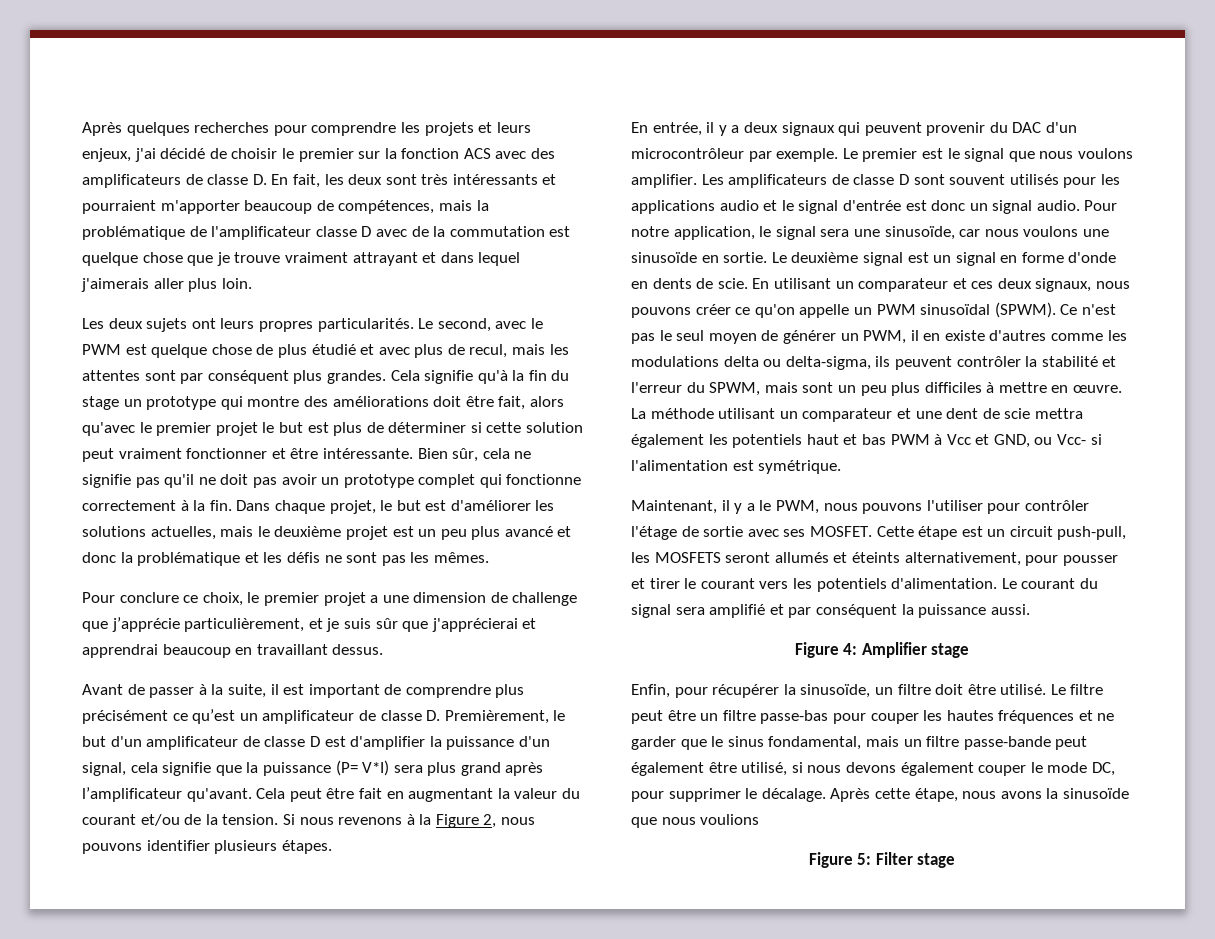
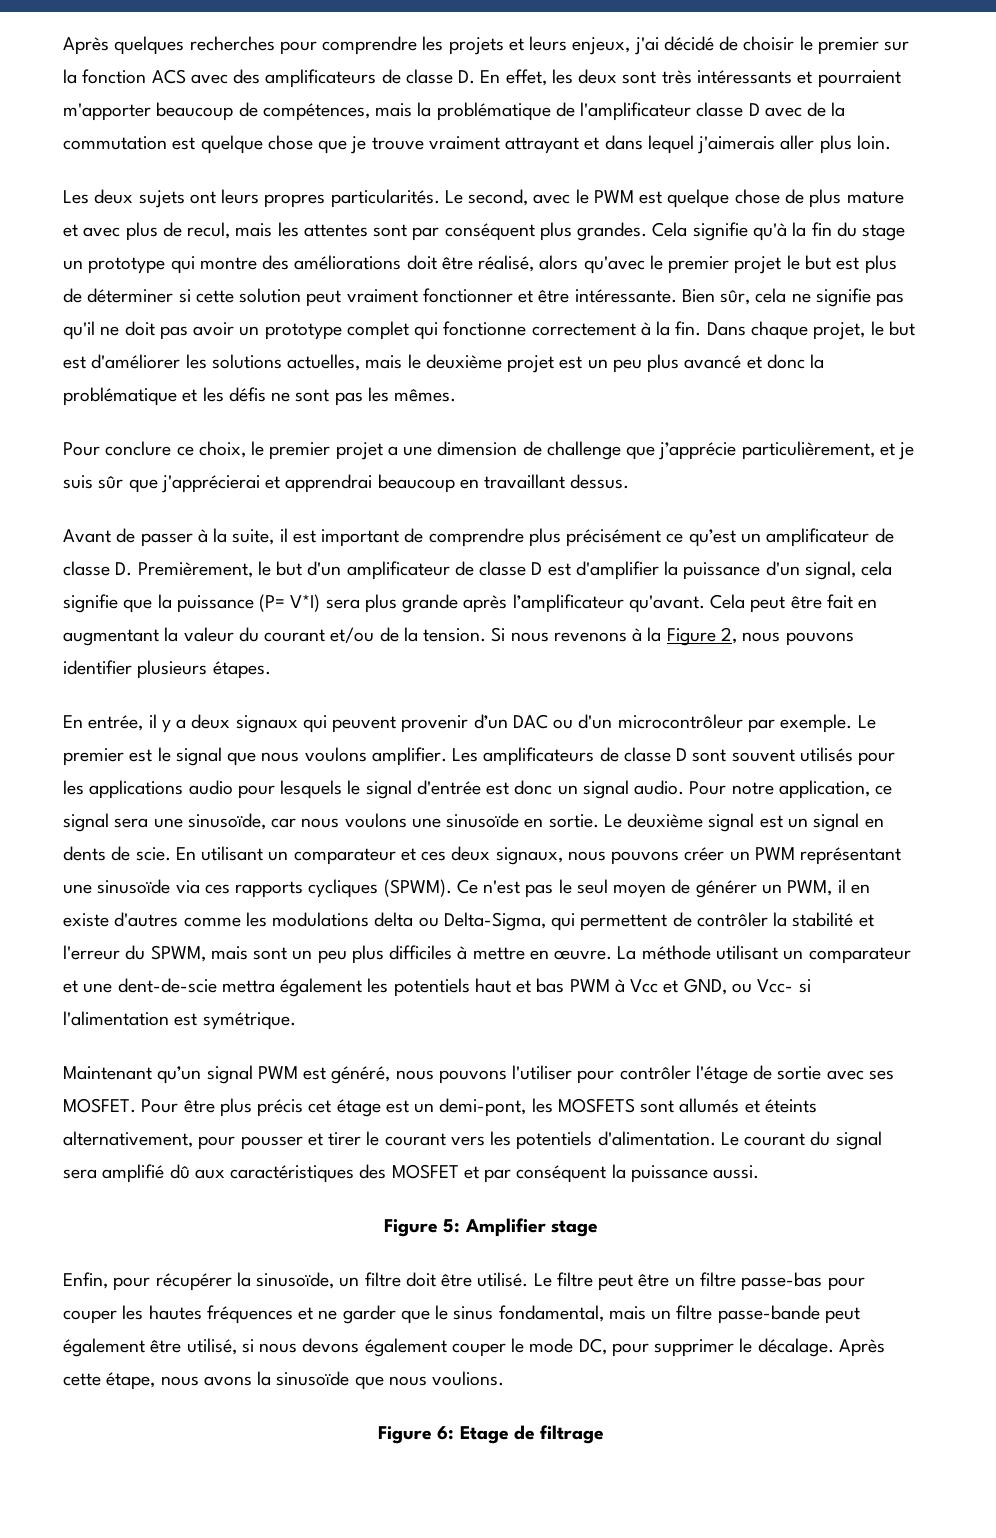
[292,174,320,188] fait, -> [505,69,547,86] effet,
[311,344,356,355] étudié -> [846,191,904,204] mature
[498,396,526,410] fait, -> [478,255,535,272] réalisé,
[460,762,501,776] grand -> [402,594,459,613] grande
[989,122,1042,133] du DAC -> [473,714,574,729] d’un DAC ou
[763,200,778,211] et -> [237,780,343,799] pour lesquels
[759,226,772,237] le -> [875,785,893,795] ce
[1021,252,1117,263] [631,281,648,289] forme d'onde en -> (884, 823) none
[735,304,991,318] ce qu'on appelle un PWM sinusoïdal -> [729,847,902,865] [63,879,379,898] un PWM représentant une sinusoïde via ces rapports cycliques
[785,356,952,370] delta-sigma, ils peuvent -> [443,912,692,931] Delta-Sigma, qui permettent de
[946,408,1031,419] dent de scie -> [117,978,217,993] dent-de-scie
[631,500,819,514] Maintenant, il y a le PWM, -> [63,1065,391,1084] Maintenant qu’un signal PWM est généré,
[876,526,1127,540] Cette étape est un circuit push-pull, -> [141,1098,527,1117] Pour être plus précis cet étage est un demi-pont,
[725,552,771,563] seront -> [640,1100,675,1113] sont
(766, 611) none -> [169,1164,459,1183] dû aux caractéristiques des MOSFET
[843,643,858,655] 4: -> [443,1219,461,1233] 5:
[700,814,760,825] [808,852,956,868] voulions // Figure 5: Filter stage -> [432,1371,505,1386] [377,1425,605,1444] voulions. // Figure 6: Etage de filtrage

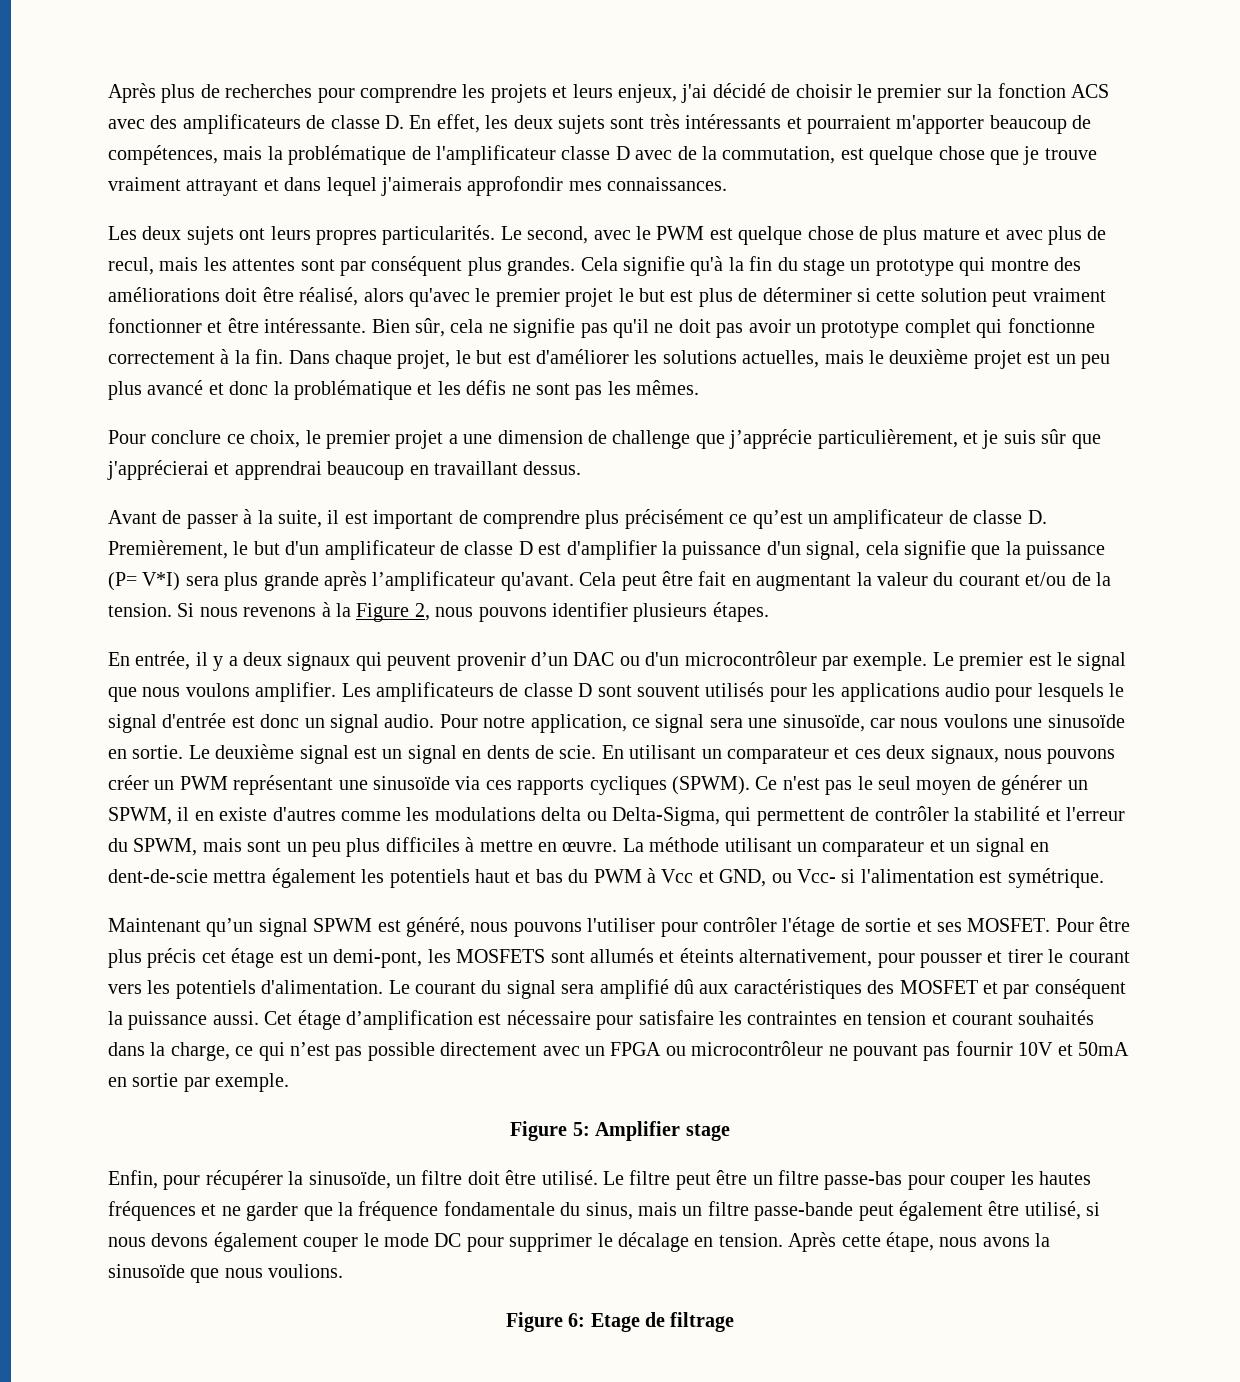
[63,36,185,55] Après quelques -> [108,83,220,103] Après plus de
(618, 76) none -> [557,115,605,134] sujets
[63,136,167,150] commutation -> [722,146,836,164] commutation,
[780,135,891,154] aller plus loin. -> [467,176,728,196] approfondir mes connaissances.
[787,880,833,896] PWM, -> [108,807,172,825] SPWM,
[83,983,113,993] une -> [950,838,1049,857] un signal en
(565, 985) none -> [568,869,589,883] du
[257,1066,298,1079] PWM -> [313,918,373,932] SPWM
[826,1070,864,1080] avec -> [916,920,932,932] et
(760, 1172) none -> [264,1010,1095,1030] [108,1041,1129,1061] [108,1073,290,1092] Cet étage d’amplification est nécessaire pour satisfaire les contraintes en tension et courant souhaités dans la charge, ce qui n’est pas possible directement avec un FPGA ou microcontrôleur ne pouvant pas fournir 10V et 50mA en sortie par exemple.
[435,1305,604,1322] le sinus fondamental, -> [338,1201,633,1221] la fréquence fondamentale du sinus,
[578,1338,607,1355] DC, -> [434,1233,462,1247] DC
[757,1338,834,1357] décalage. -> [617,1232,783,1252] décalage en tension.

